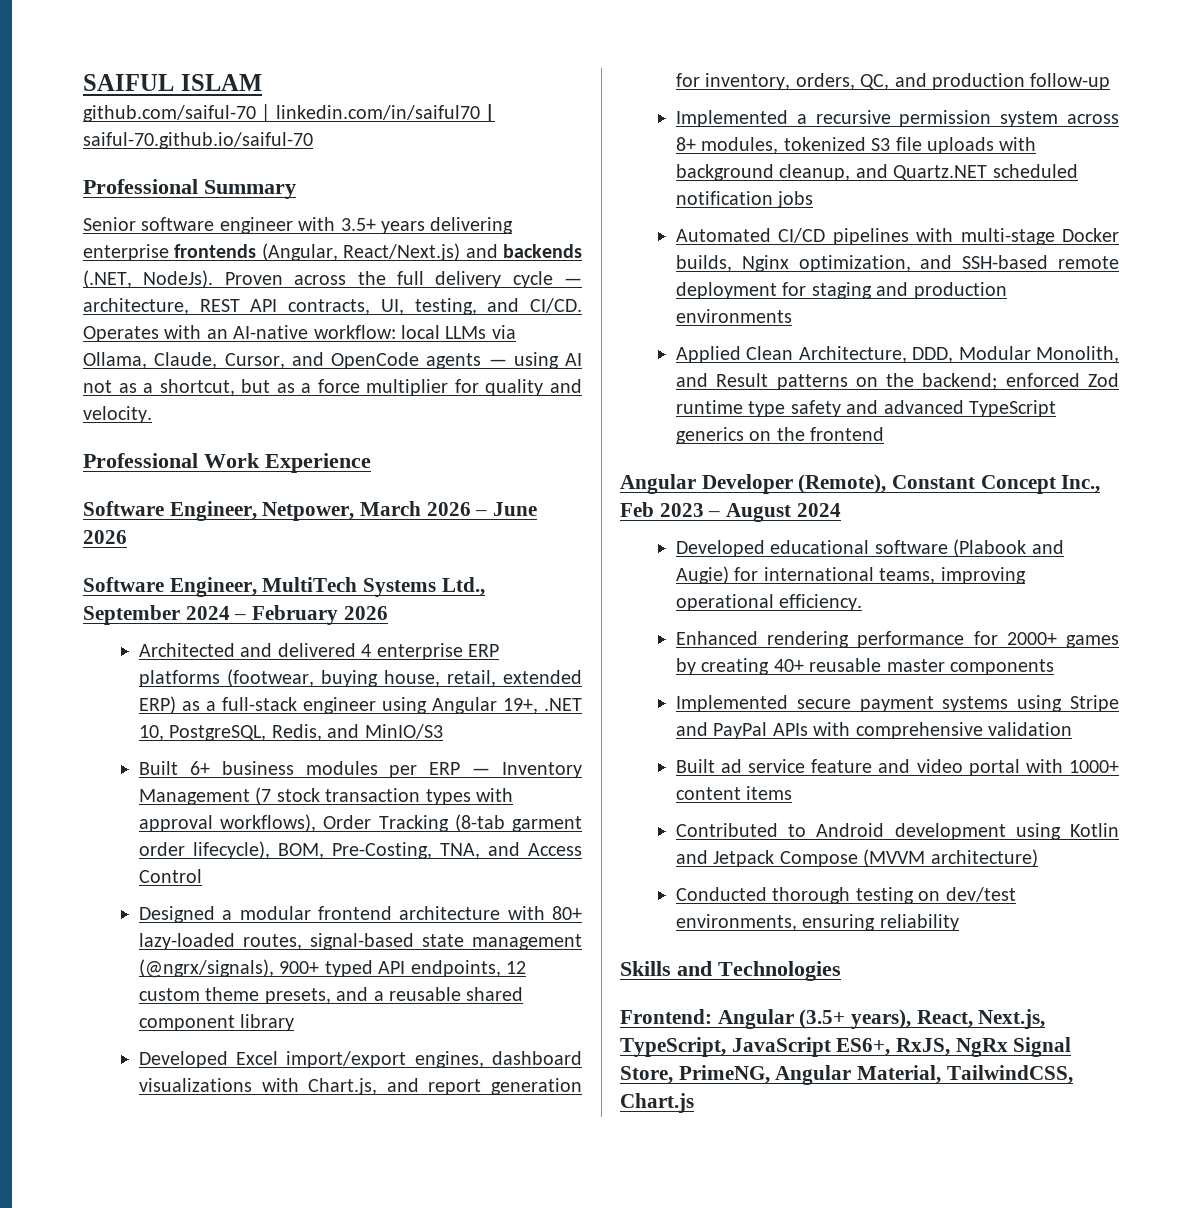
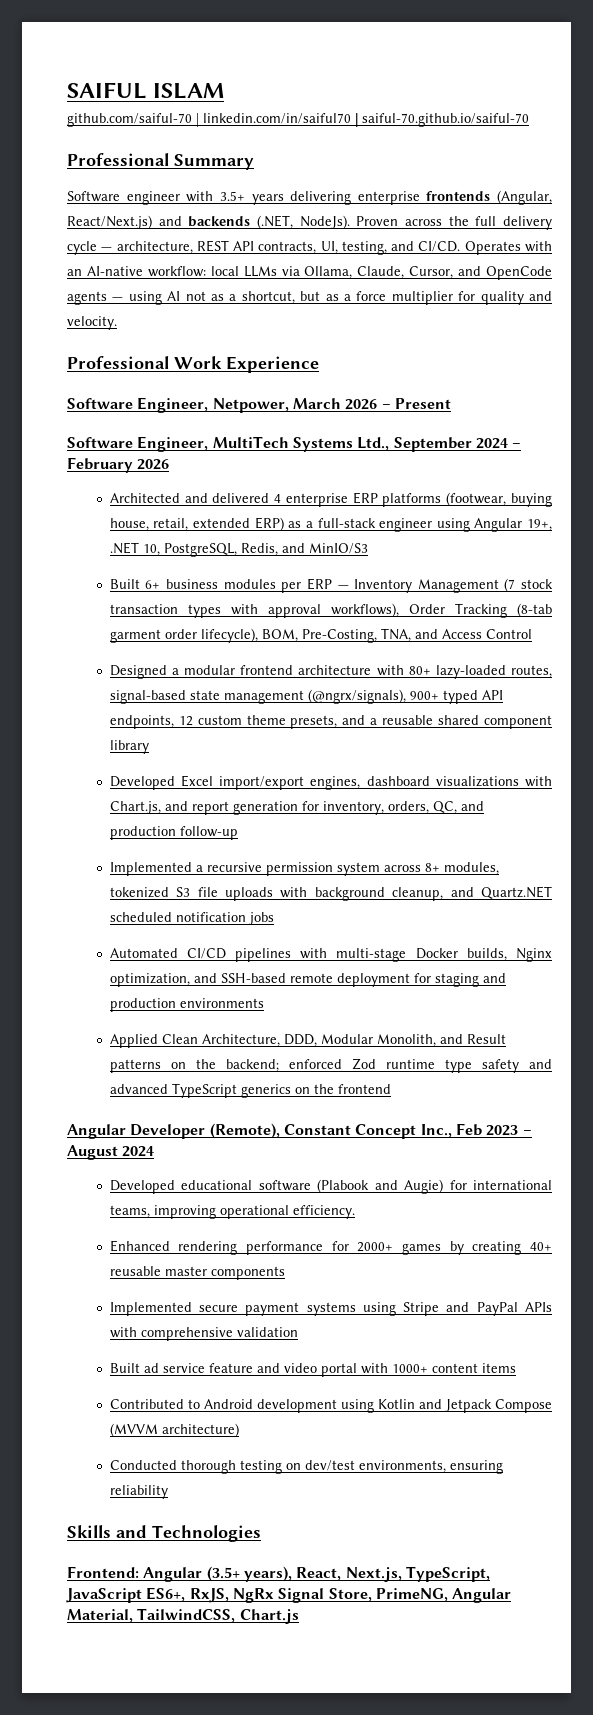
[83,217,215,231] Senior software -> [67,191,120,202] Software
[493,502,538,516] [83,530,127,544] June 2026 -> [394,398,451,409] Present

